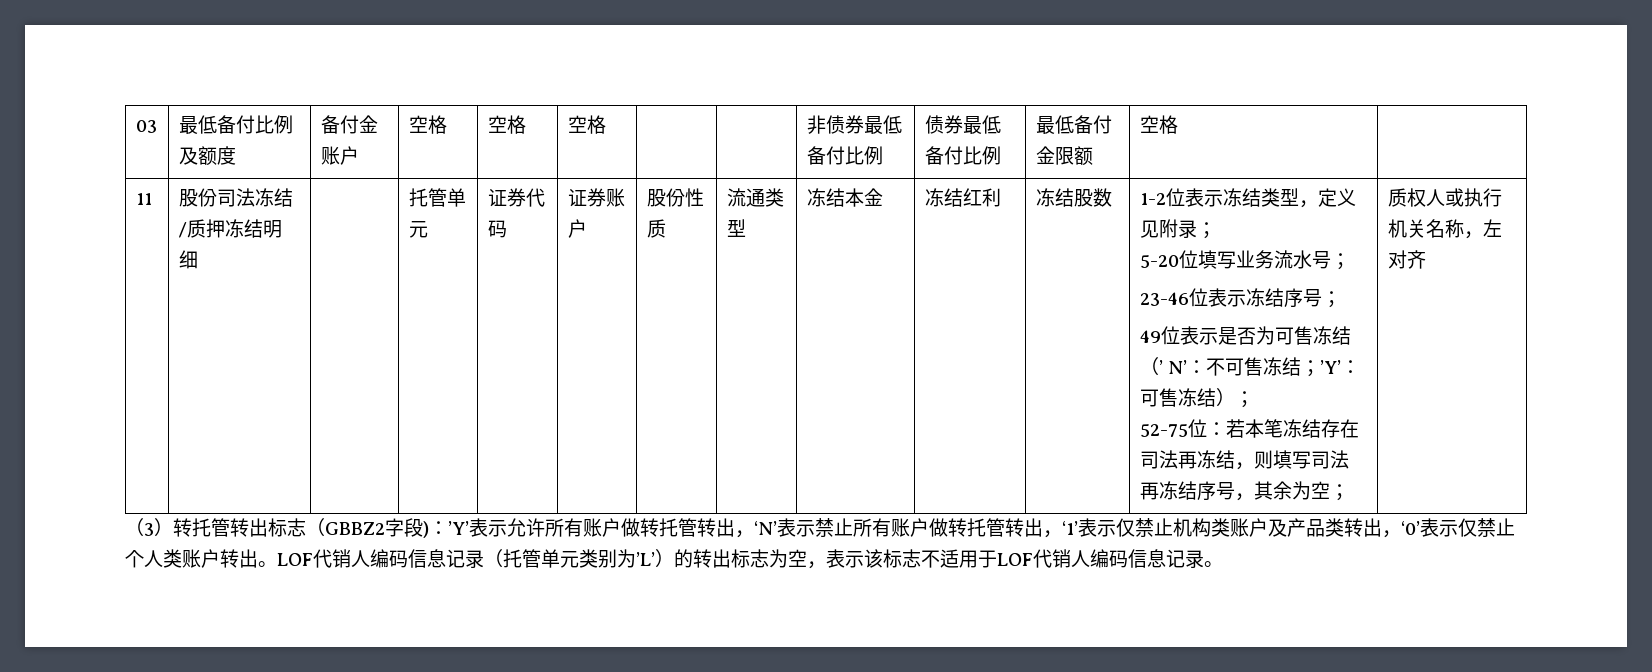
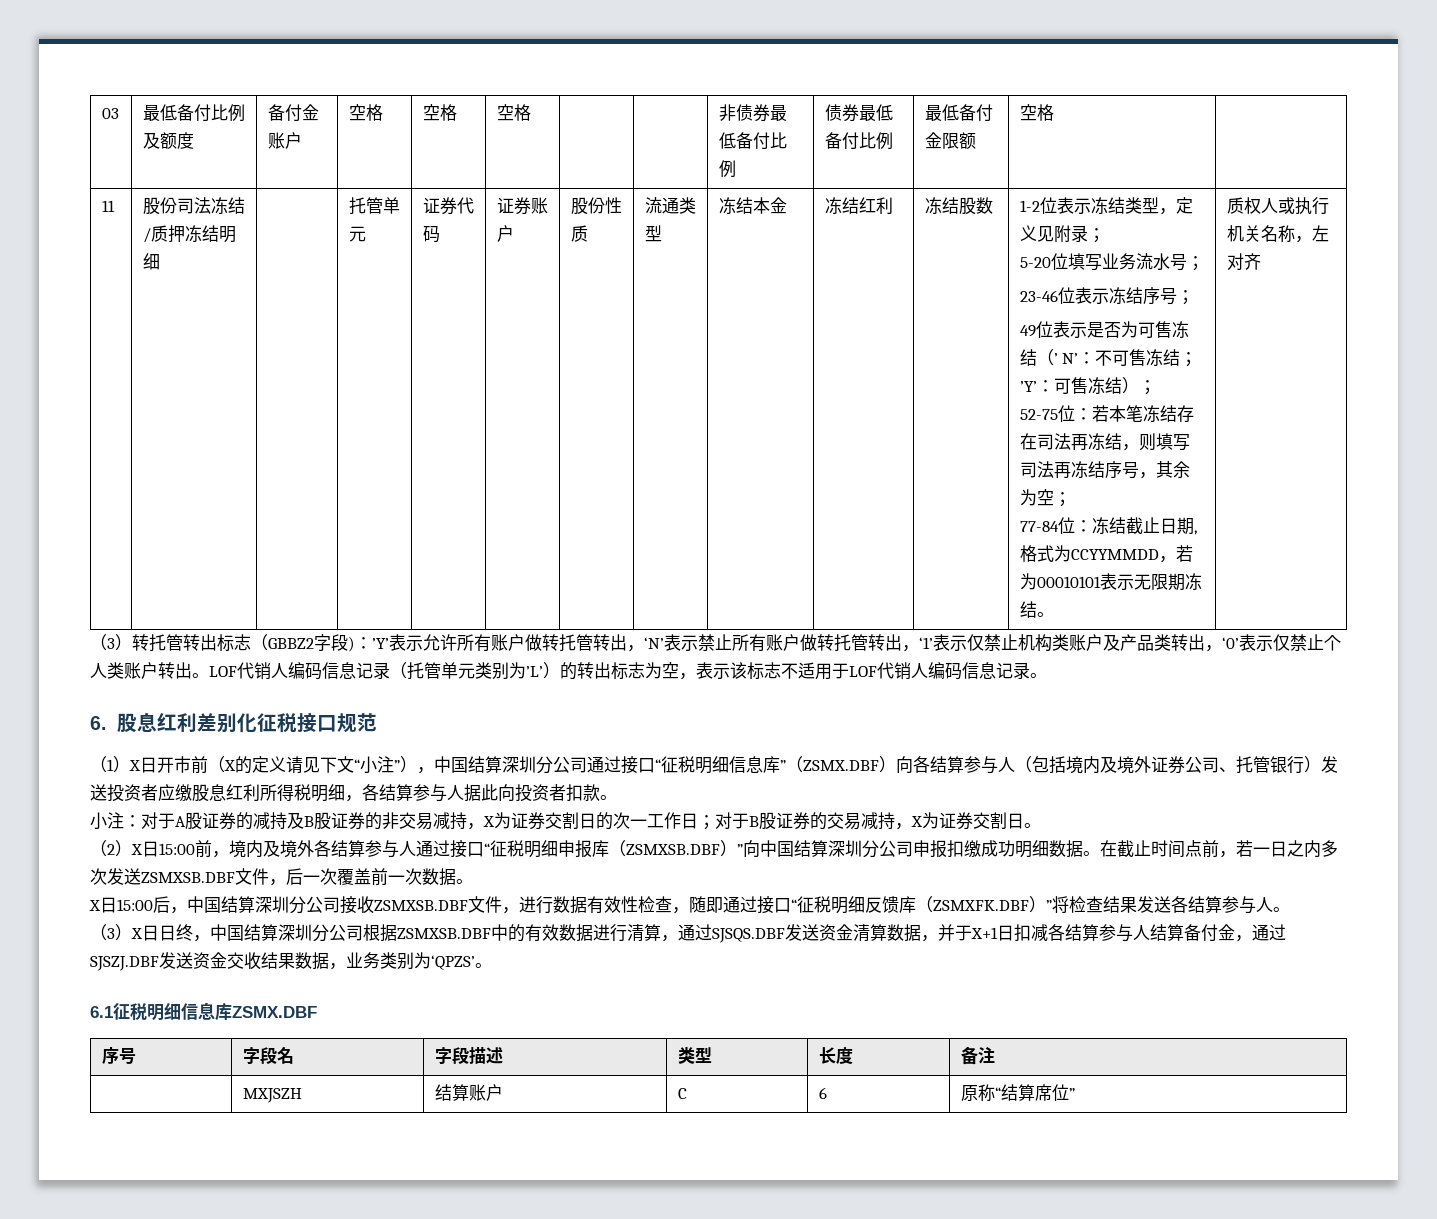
(1349, 492) none -> [1019,517,1197,535] [1019,545,1193,563] [1019,573,1202,591] [1019,601,1054,618] // 77-84位：冻结截止日期,格式为CCYYMMDD，若为00010101表示无限期冻结。
(1223, 564) none -> [90,712,378,733] [90,756,1338,774] [90,784,617,802] [90,812,1041,830] [90,840,1338,858] [90,868,473,886] [89,896,1290,914] [90,924,1286,943] [90,952,492,971] [90,1002,317,1021] [101,1047,136,1064] [242,1047,294,1064] [434,1047,503,1064] [677,1047,712,1064] [818,1047,853,1065] [960,1046,995,1065] [242,1088,302,1103] [434,1084,503,1101] [677,1088,687,1099] [818,1087,827,1099] [960,1084,1075,1101] // 6.股息红利差别化征税接口规范 // （1）X日开市前（X的定义请见下文“小注”），中国结算深圳分公司通过接口“征税明细信息库”（ZSMX.DBF）向各结算参与人（包括境内及境外证券公司、托管银行）发送投资者应缴股息红利所得税明细，各结算参与人据此向投资者扣款。 // 小注：对于A股证券的减持及B股证券的非交易减持，X为证券交割日的次一工作日；对于B股证券的交易减持，X为证券交割日。 // （2）X日15:00前，境内及境外各结算参与人通过接口“征税明细申报库（ZSMXSB.DBF）”向中国结算深圳分公司申报扣缴成功明细数据。在截止时间点前，若一日之内多次发送ZSMXSB.DBF文件，后一次覆盖前一次数据。 // X日15:00后，中国结算深圳分公司接收ZSMXSB.DBF文件，进行数据有效性检查，随即通过接口“征税明细反馈库（ZSMXFK.DBF）”将检查结果发送各结算参与人。 // （3）X日日终，中国结算深圳分公司根据ZSMXSB.DBF中的有效数据进行清算，通过SJSQS.DBF发送资金清算数据，并于X+1日扣减各结算参与人结算备付金，通过SJSZJ.DBF发送资金交收结果数据，业务类别为‘QPZS’。 // 6.1征税明细信息库ZSMX.DBF // 序号 | 字段名 | 字段描述 | 类型 | 长度 | 备注 // | MXJSZH | 结算账户 | C | 6 | 原称“结算席位”

